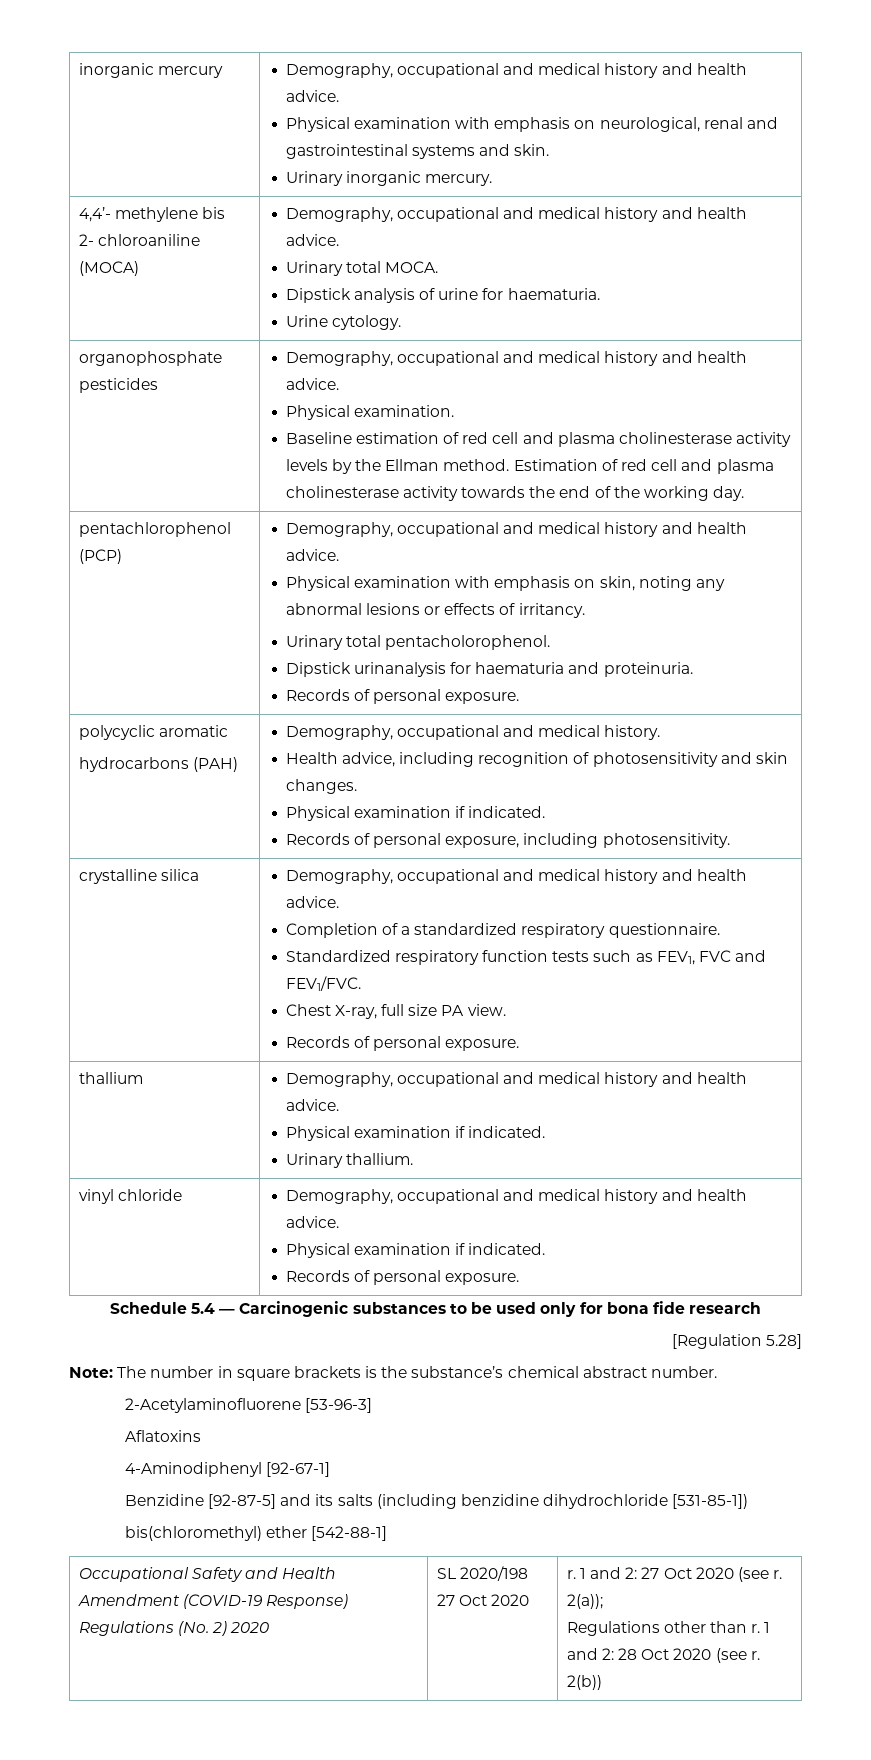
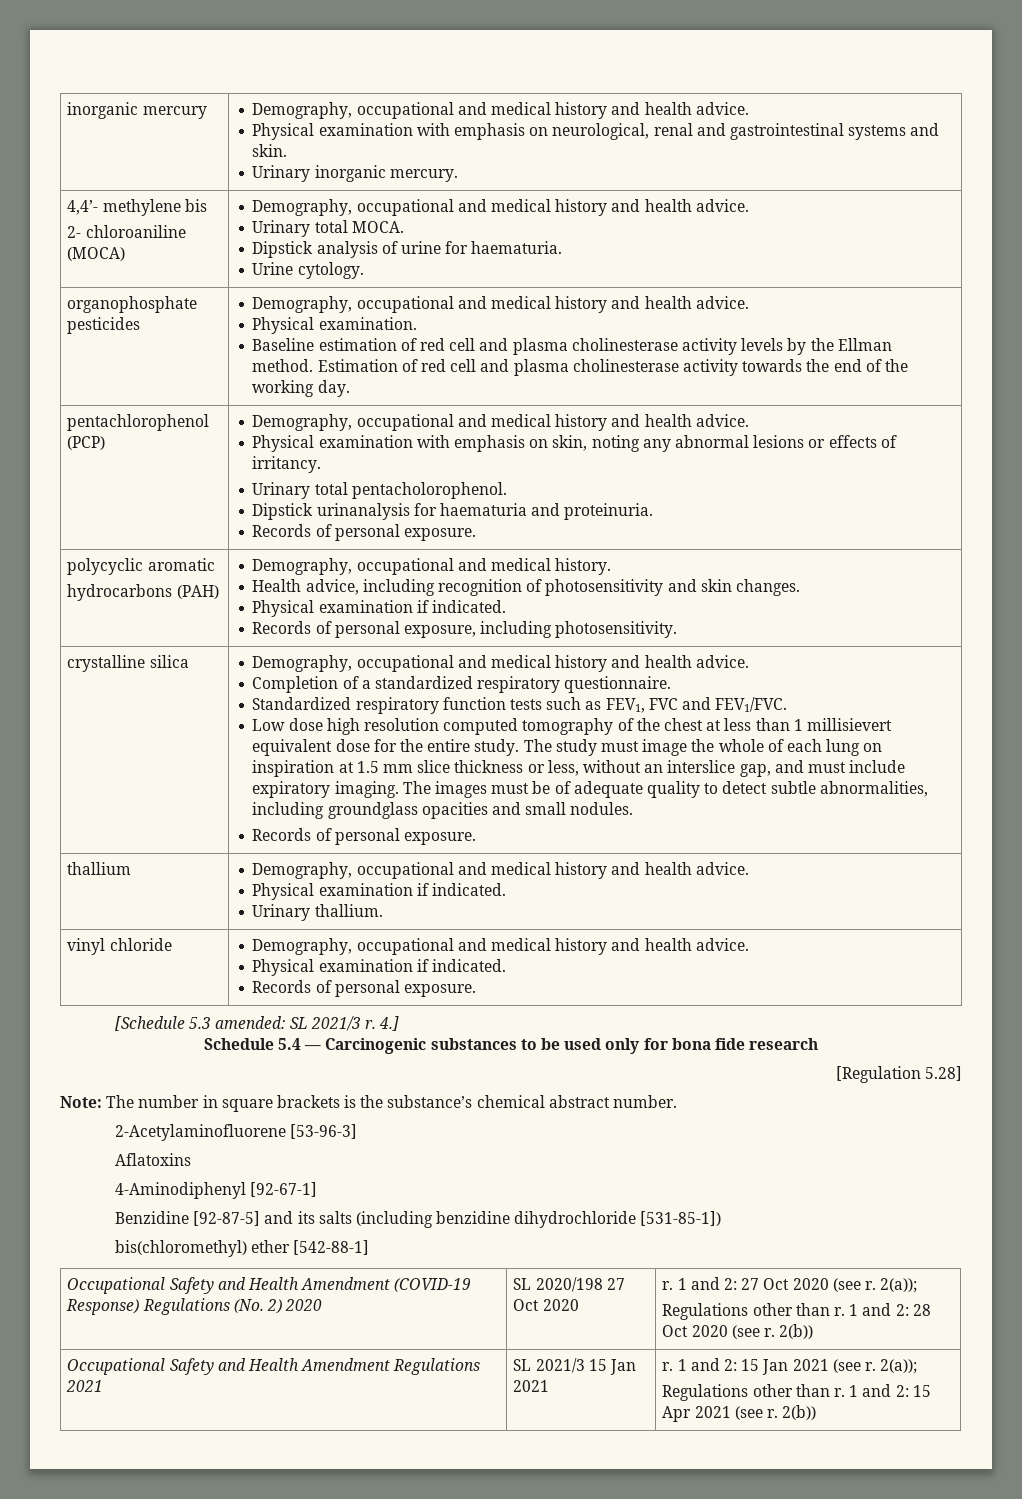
[285,1004,506,1019] Chest X-ray, full size PA view. -> [252,718,892,735] [252,739,883,756] [252,760,906,777] [252,781,928,798] [252,802,634,819] Low dose high resolution computed tomography of the chest at less than 1 millisievert equivalent dose for the entire study. The study must image the whole of each lung on inspiration at 1.5 mm slice thickness or less, without an interslice gap, and must include expiratory imaging. The images must be of adequate quality to detect subtle abnormalities, including groundglass opacities and small nodules.
(520, 1279) none -> [114,1016,400,1031] // [Schedule 5.3 amended: SL 2021/3 r. 4.]
(602, 1682) none -> [67,1358,481,1375] [66,1380,104,1392] [513,1358,636,1375] [513,1380,550,1392] [662,1358,918,1375] [662,1384,931,1401] [662,1405,817,1422] // Occupational Safety and Health Amendment Regulations 2021 | SL 2021/3 15 Jan 2021 | r. 1 and 2: 15 Jan 2021 (see r. 2(a)); // Regulations other than r. 1 and 2: 15 Apr 2021 (see r. 2(b))

